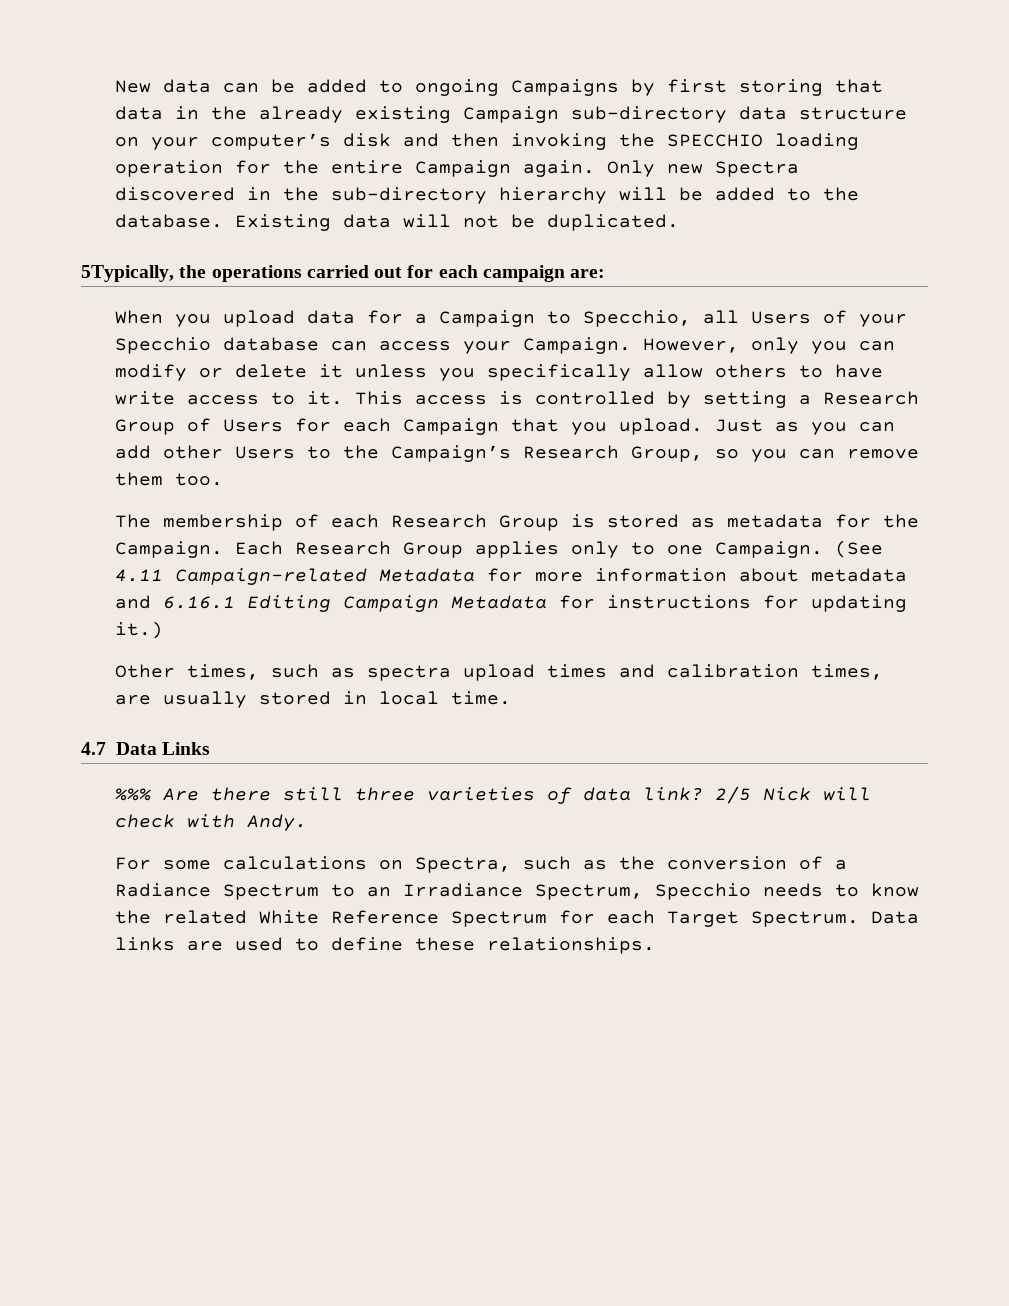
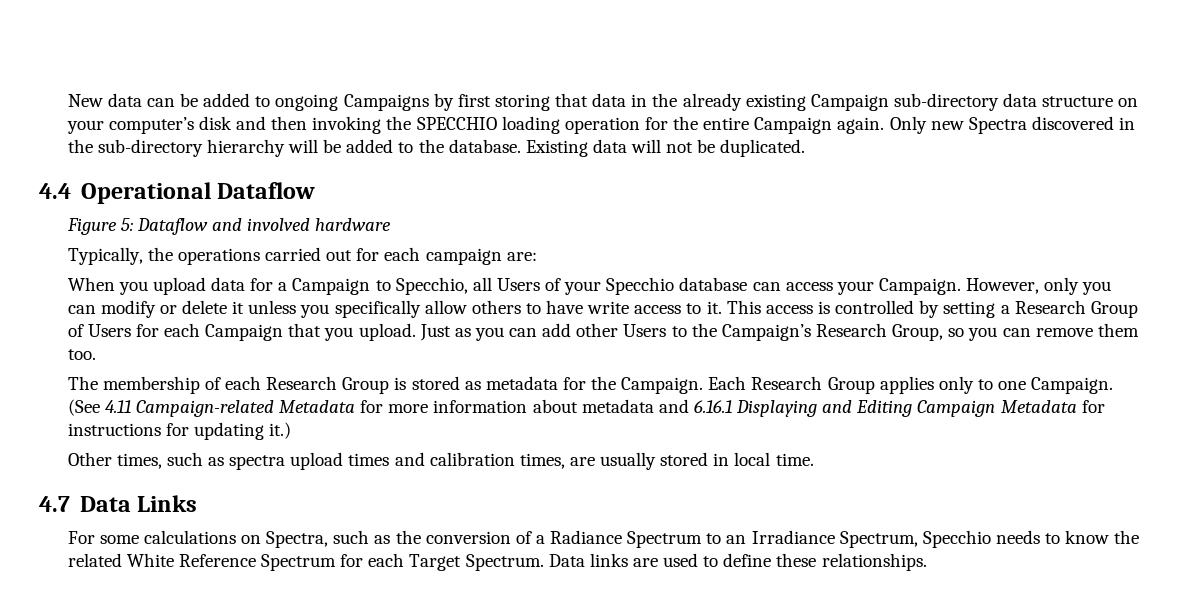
[81,265,174,282] 5Typically, -> [39,182,315,204] [66,218,392,235] [67,247,143,265] 4.4 Operational Dataflow // Figure 5: Dataflow and involved hardware // Typically,
(236, 602) none -> [736,400,853,417] Displaying and
[115,786,872,804] [115,814,308,831] // %%% Are there still three varieties of data link? 2/5 Nick will check with Andy. -> (197, 503) none

